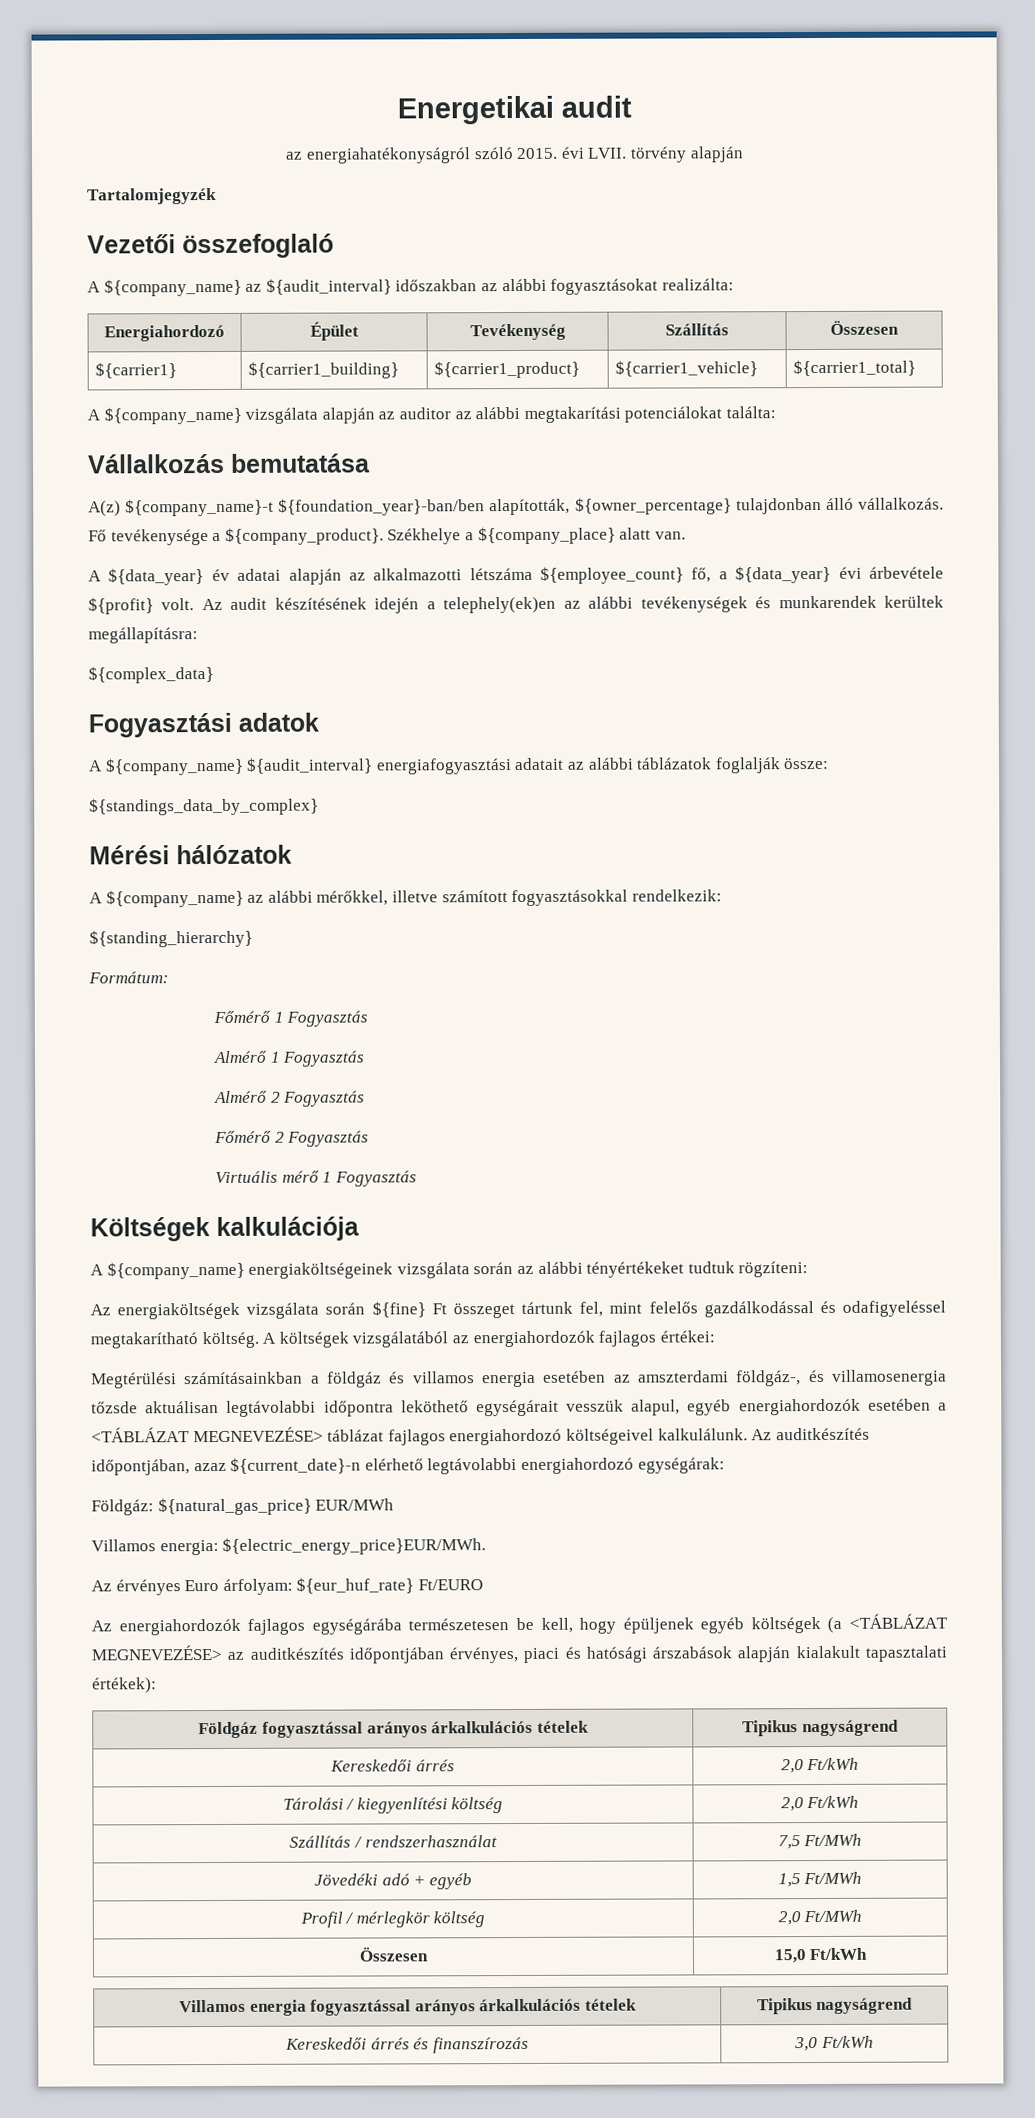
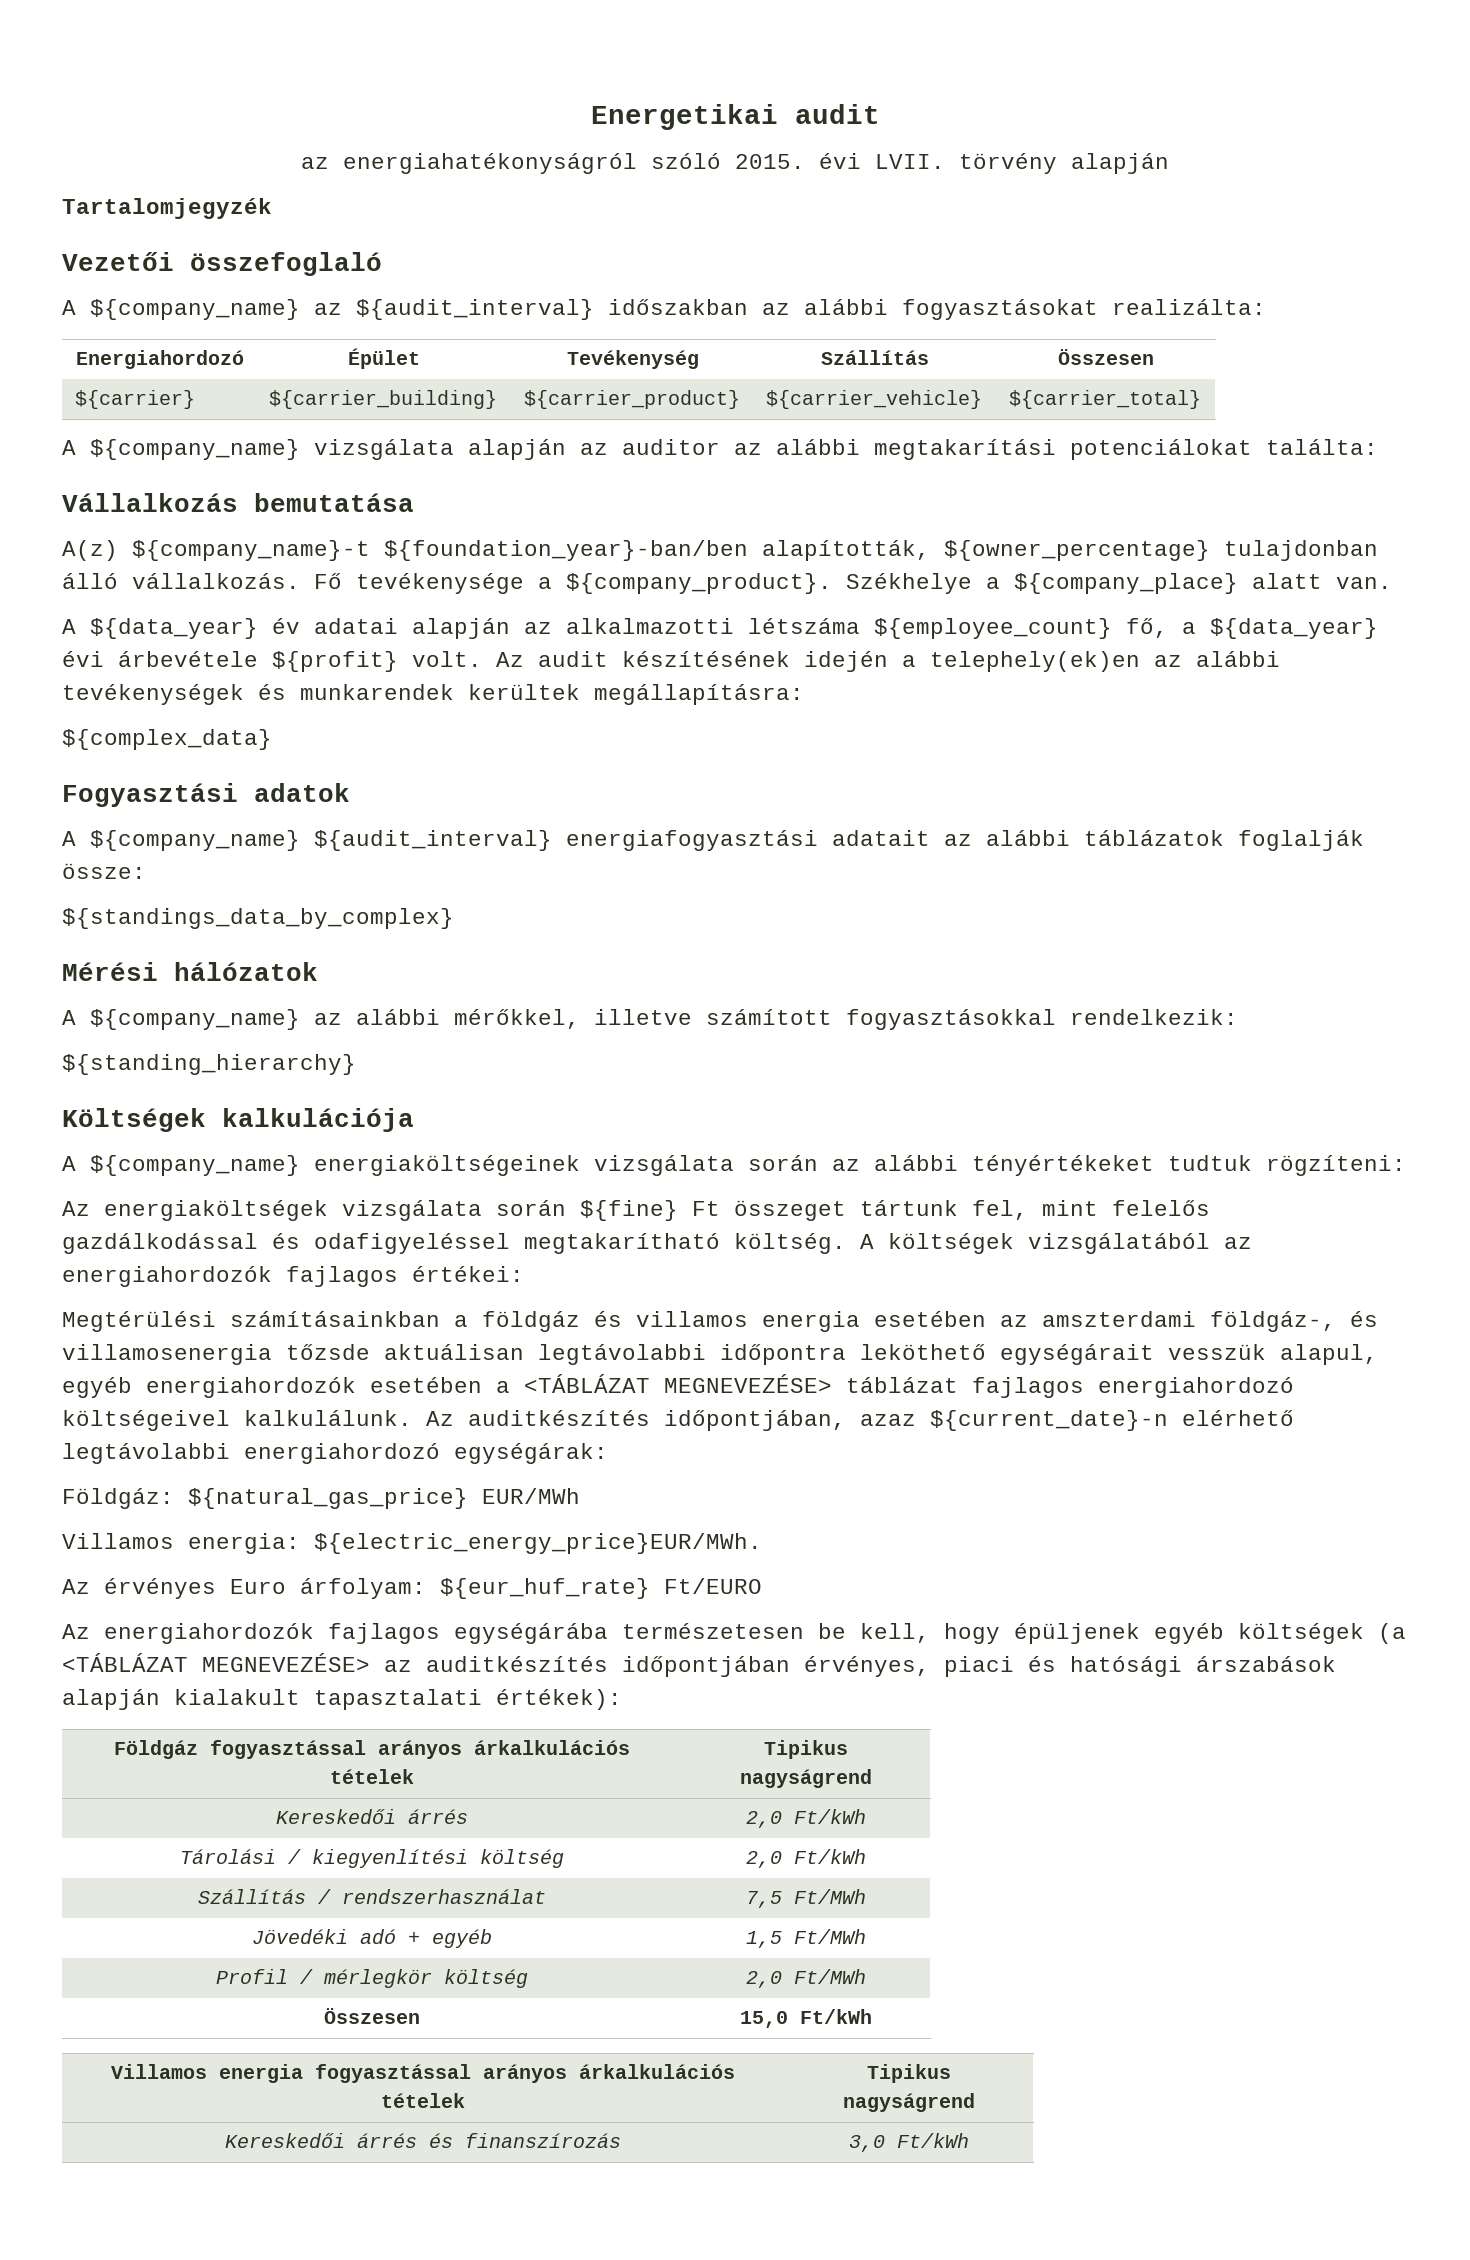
[95,362,178,379] [248,361,400,379] [434,360,581,379] [615,360,759,377] [793,359,917,377] ${carrier1} | ${carrier1_building} | ${carrier1_product} | ${carrier1_vehicle} | ${carrier1_total} -> [74,390,195,409] [268,390,497,409] [523,390,740,409] [765,390,982,409] [1008,390,1201,409] ${carrier} | ${carrier_building} | ${carrier_product} | ${carrier_vehicle} | ${carrier_total}
[88,971,169,984] [213,1010,369,1027] [213,1050,366,1067] [214,1090,366,1107] [214,1130,370,1147] [215,1170,417,1187] // Formátum: // Főmérő 1 Fogyasztás // Almérő 1 Fogyasztás // Almérő 2 Fogyasztás // Főmérő 2 Fogyasztás // Virtuális mérő 1 Fogyasztás -> (356, 1064) none

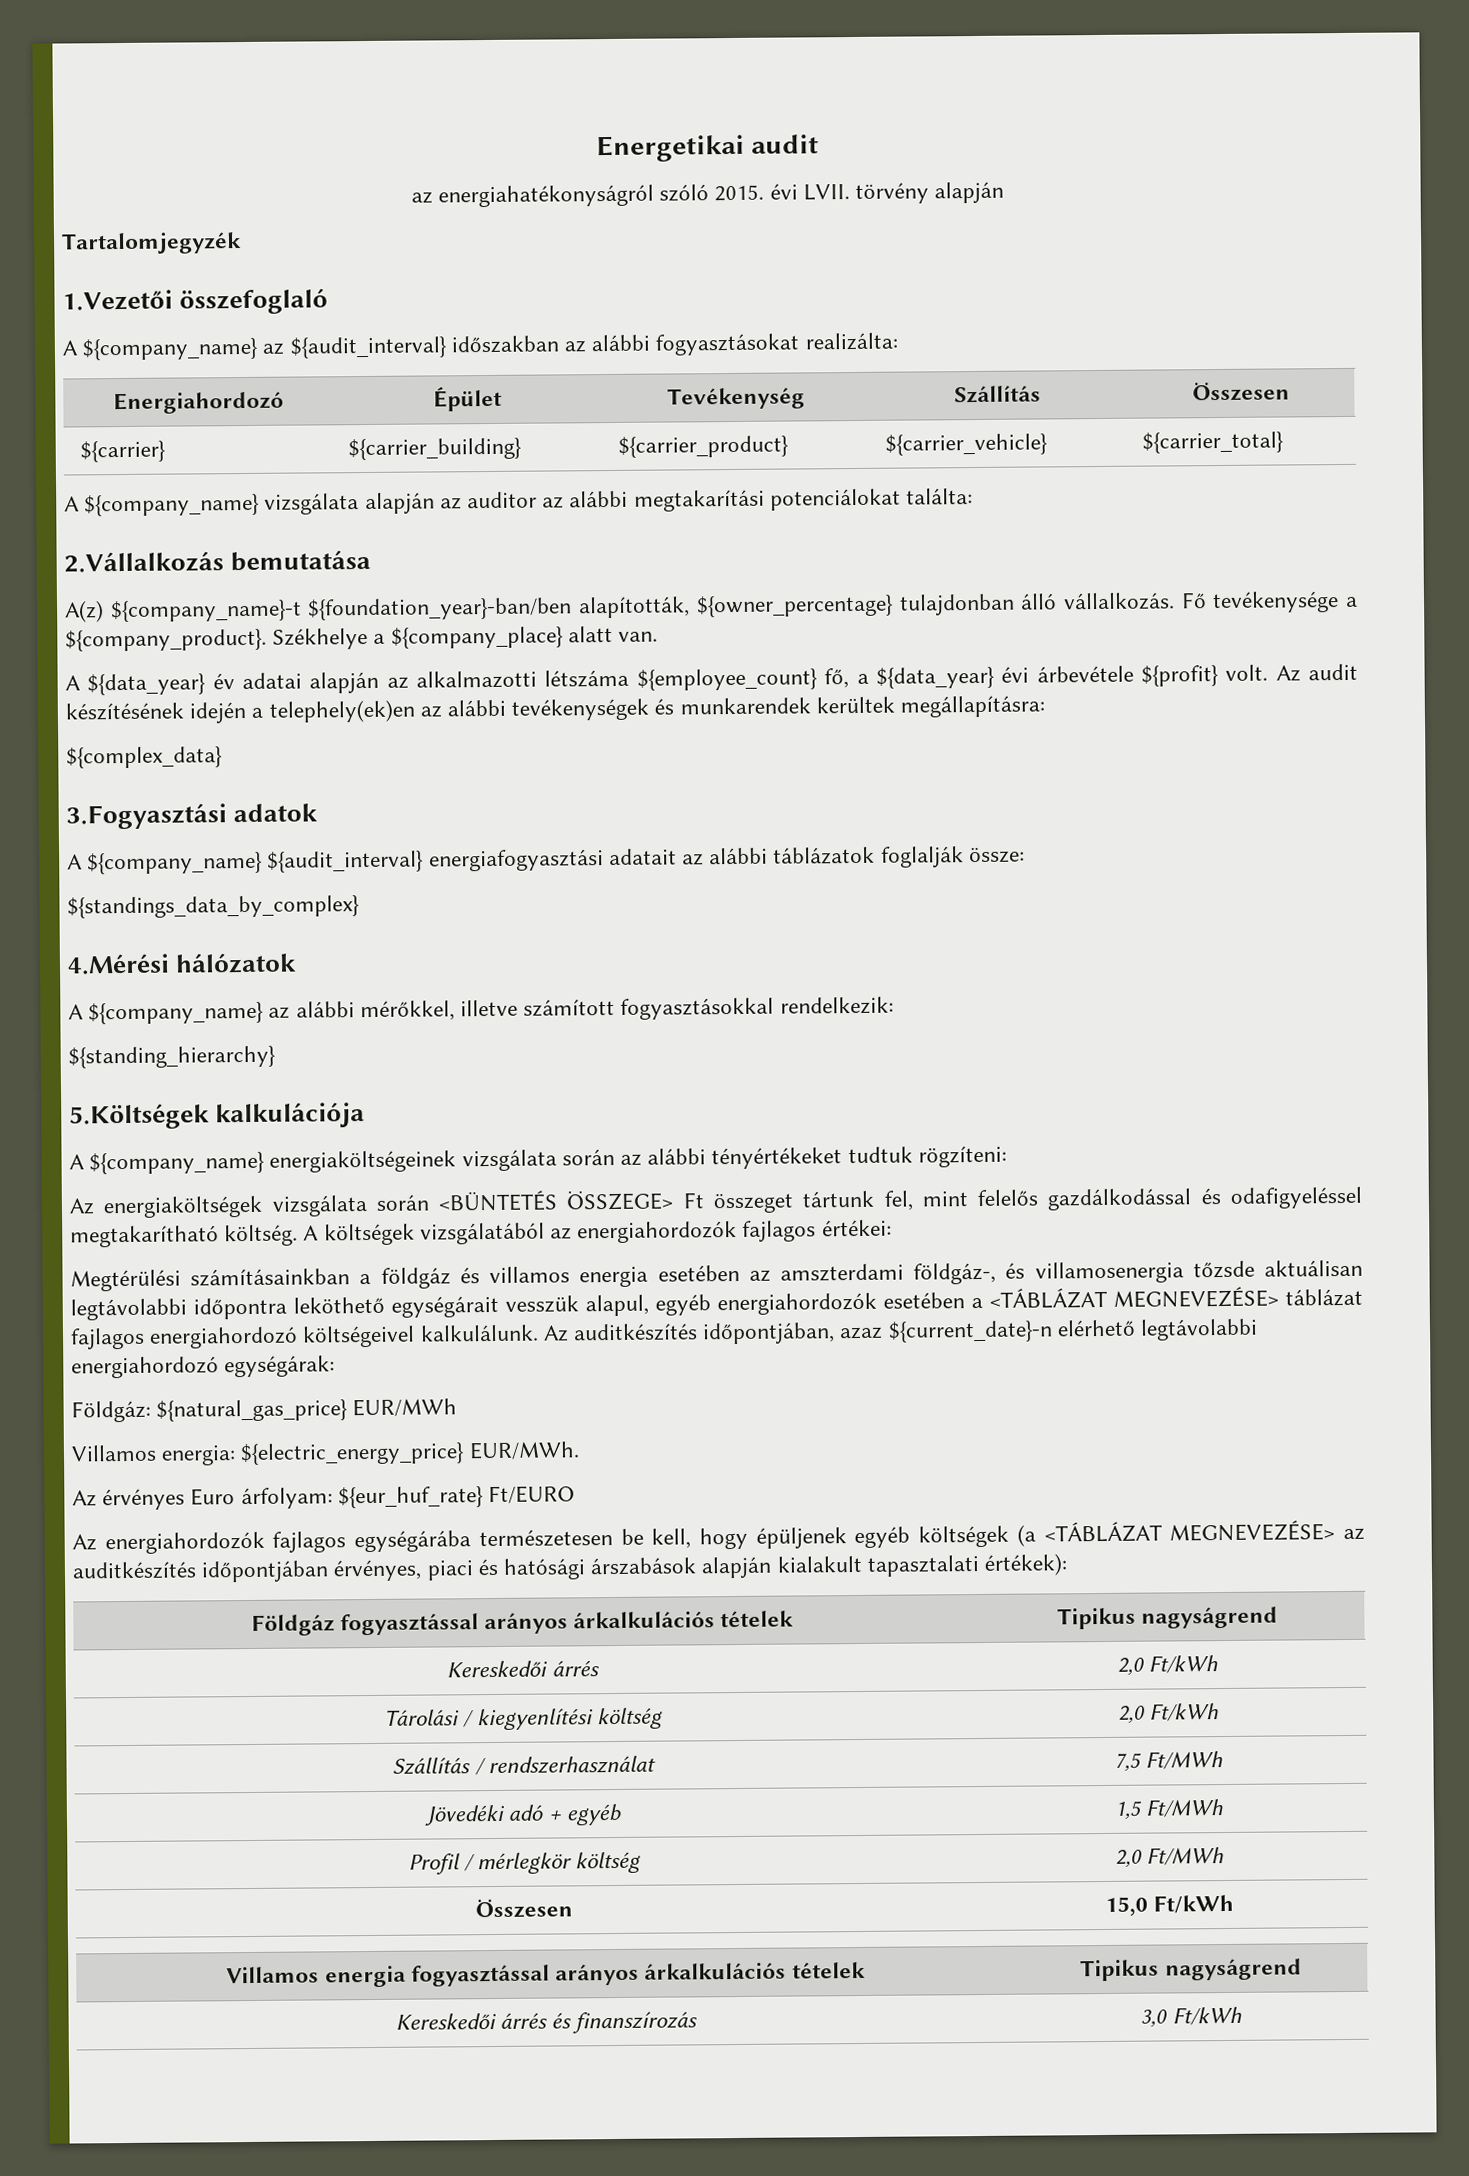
[62,252,174,271] Vezetői -> [62,289,173,311] 1.Vezetői
[62,493,238,512] Vállalkozás -> [64,551,224,573] 2.Vállalkozás
[62,783,238,807] Fogyasztási -> [66,803,227,830] 3.Fogyasztási
[62,962,158,981] Mérési -> [67,953,170,975] 4.Mérési
[62,1108,206,1132] Költségek -> [69,1103,210,1130] 5.Költségek
[580,1200,678,1221] ${fine} -> [438,1190,674,1212] <BÜNTETÉS ÖSSZEGE>
[314,1533,762,1554] ${electric_energy_price}EUR/MWh. -> [240,1441,580,1466] ${electric_energy_price} EUR/MWh.

